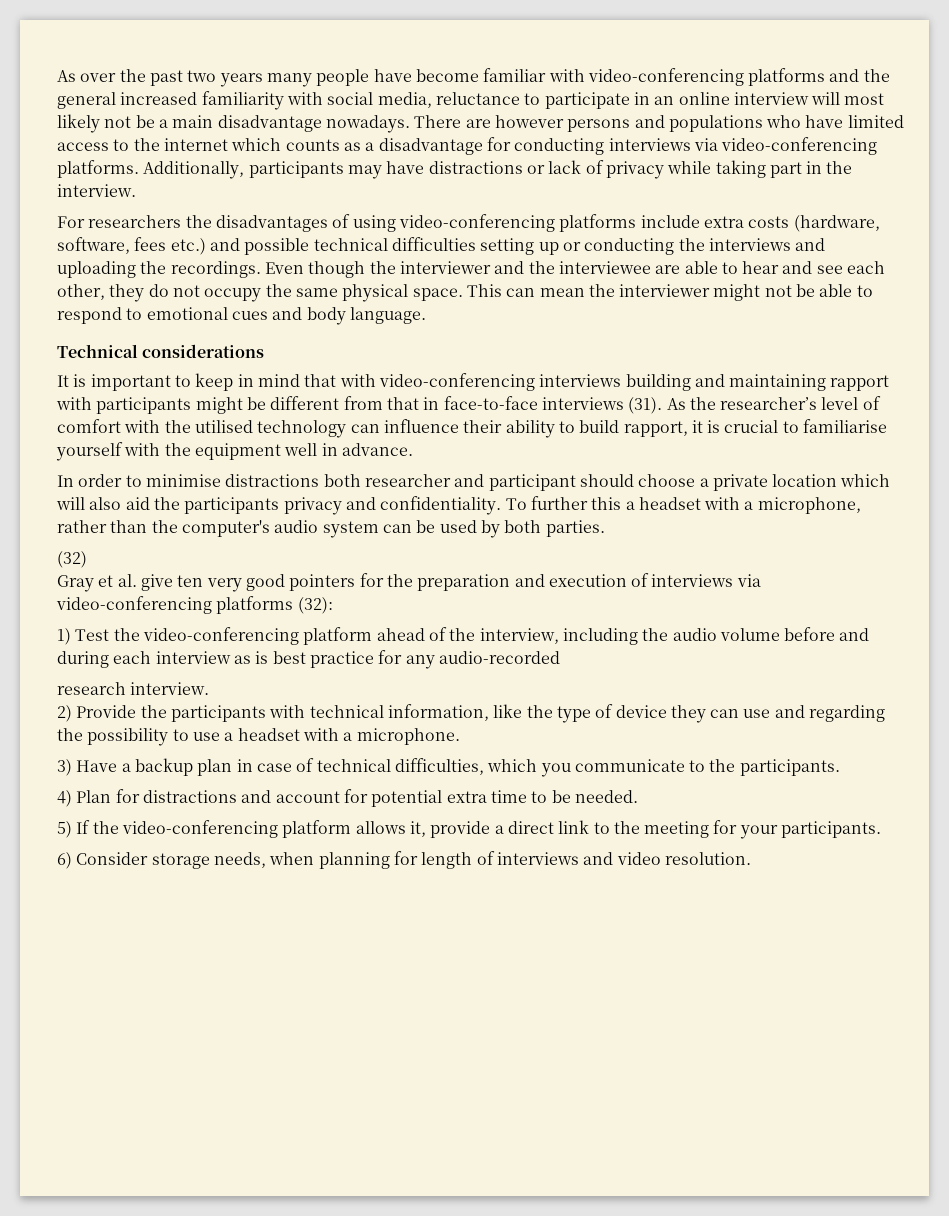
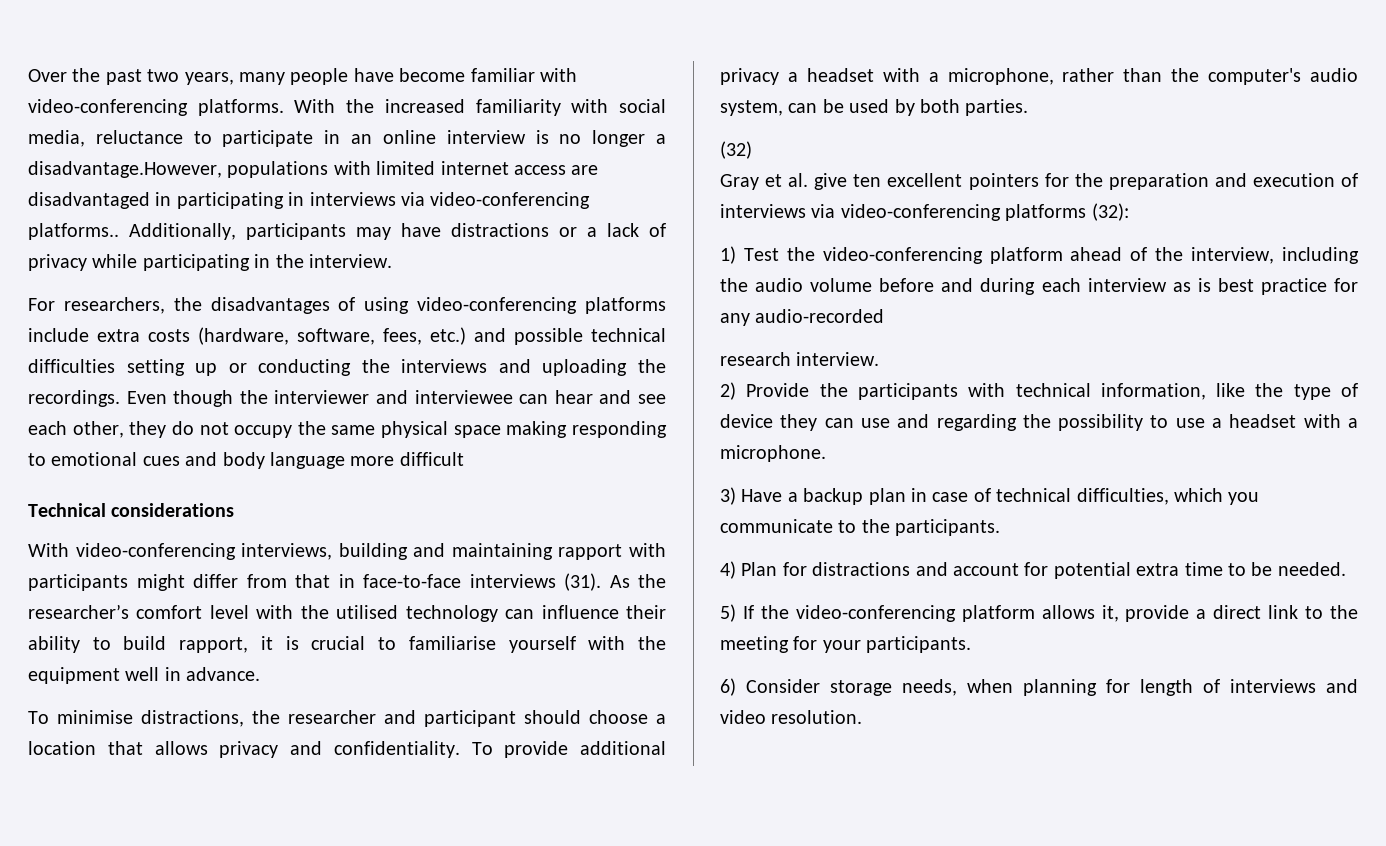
[57,70,117,82] As over -> [28,69,67,82] Over
[219,73,263,87] years -> [184,72,234,85] years,
[748,68,890,86] [57,92,116,109] platforms and the general -> [197,99,375,116] platforms. With the
[811,92,885,105] [57,114,904,133] [57,137,878,155] [57,160,139,178] will most likely not be a main disadvantage nowadays. There are however persons and populations who have limited access to the internet which counts as a disadvantage for conducting interviews via video-conferencing platforms. -> [535,130,667,147] [28,161,599,178] [28,192,591,209] [28,223,119,240] is no longer a disadvantage.However, populations with limited internet access are disadvantaged in participating in interviews via video-conferencing platforms..
(545, 169) none -> [587,227,597,237] a
[715,160,802,178] taking part -> [142,254,250,271] participating
[88,215,182,228] researchers -> [63,297,165,314] researchers,
[134,237,167,251] fees -> [383,328,422,345] fees,
[528,261,738,274] the interviewee are able to -> [414,390,549,404] interviewee can
[412,284,873,301] [57,307,122,324] space. This can mean the interviewer might not be able to respond -> [453,421,667,438] space making responding
[349,307,426,324] language. -> [270,452,464,469] language more difficult
[57,373,622,391] It is important to keep in mind that with video-conferencing interviews -> [28,543,333,560] With video-conferencing interviews,
[246,396,340,410] be different -> [193,574,238,588] differ
[821,396,881,410] [57,419,121,433] level of comfort -> [136,605,249,619] comfort level
[57,474,361,487] In order to minimise distractions both -> [28,710,280,727] To minimise distractions, the
[712,474,891,491] [56,497,280,514] private location which will also aid the participants -> [28,741,208,755] location that allows
[530,496,622,510] further this -> [504,741,666,758] [720,68,779,85] provide additional privacy
[322,521,379,538] system -> [720,100,783,116] system,
[206,574,285,592] very good -> [887,173,963,187] excellent

